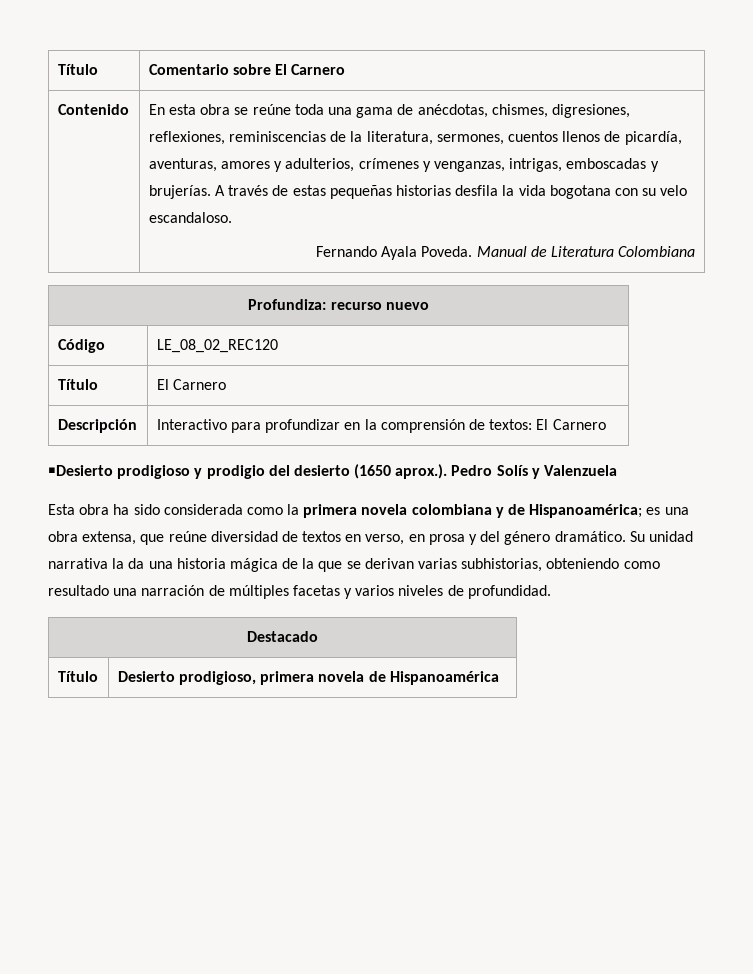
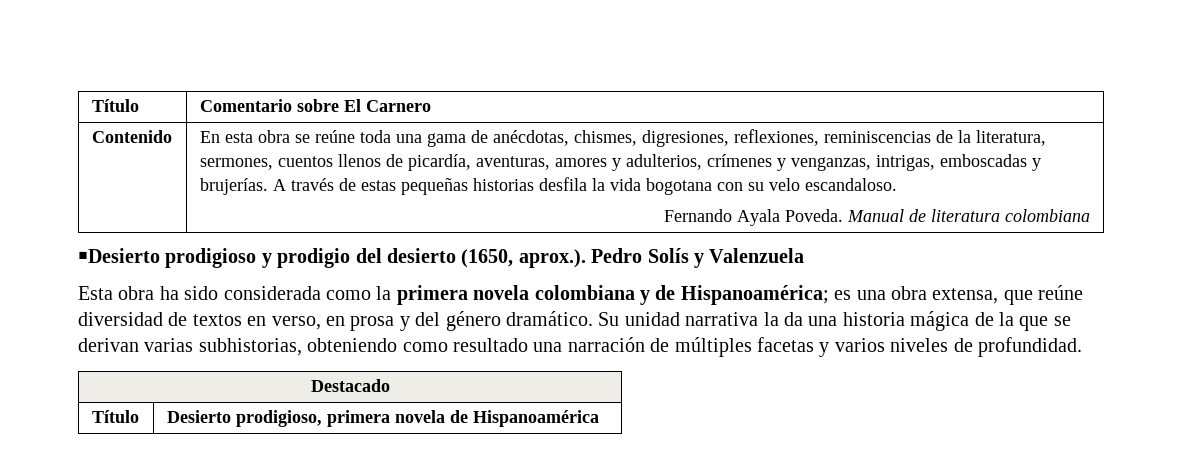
[550,246,696,257] [248,299,429,310] [57,339,105,353] [156,339,278,353] [57,379,98,390] [156,379,227,390] [57,419,137,433] [156,419,606,433] Literatura Colombiana // Profundiza: recurso nuevo // Código | LE_08_02_REC120 // Título | El Carnero // Descripción | Interactivo para profundizar en la comprensión de textos: El Carnero -> [931,209,1091,222] literatura colombiana
[354,464,392,479] (1650 -> [461,249,514,268] (1650,

